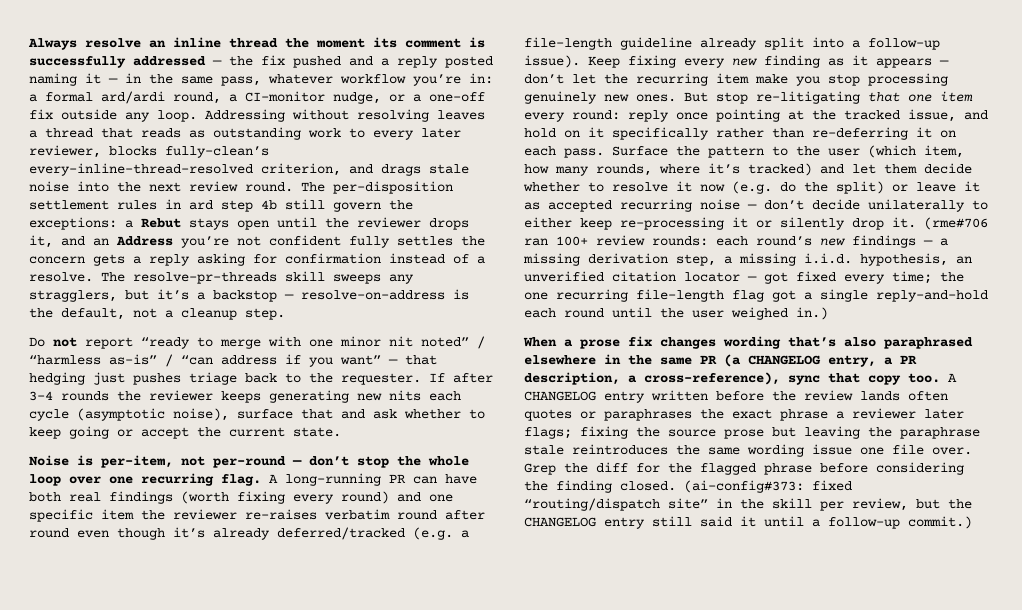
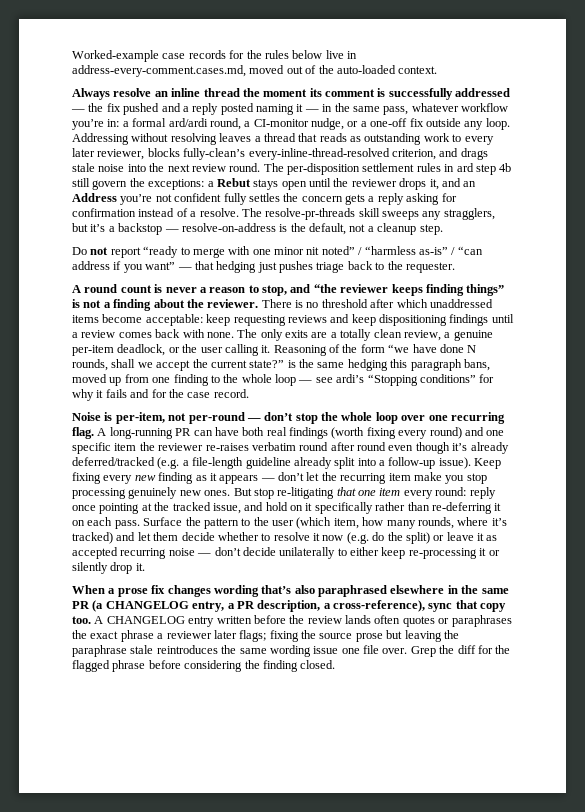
(28, 44) none -> [72,50,357,62] [72,65,438,77] Worked-example case records for the rules below live in address-every-comment.cases.md, moved out of the auto-loaded context. //
[429,373,493,383] [29,390,461,403] [29,408,485,421] [29,426,341,439] If after 3–4 rounds the reviewer keeps generating new nits each cycle (asymptotic noise), surface that and ask whether to keep going or accept the current state. -> [72,284,505,296] [72,299,493,311] [72,314,514,326] [72,329,493,341] [72,344,477,356] [72,359,490,371] [72,374,495,386] [72,389,249,401] // A round count is never a reason to stop, and “the reviewer keeps finding things” is not a finding about the reviewer. There is no threshold after which unaddressed items become acceptable: keep requesting reviews and keep dispositioning findings until a review comes back with none. The only exits are a totally clean review, a genuine per-item deadlock, or the user calling it. Reasoning of the form “we have done N rounds, shall we accept the current state?” is the same hedging this paragraph bans, moved up from one finding to the whole loop — see ardi’s “Stopping conditions” for why it fails and for the case record.
[924,217,988,230] [524,235,948,248] [523,253,972,266] [524,271,964,284] [524,289,988,302] [524,307,828,320] (rme#706 ran 100+ review rounds: each round’s new findings — a missing derivation step, a missing i.i.d. hypothesis, an unverified citation locator — got fixed every time; the one recurring file-length flag got a single reply-and-hold each round until the user weighed in.) -> (145, 567) none
[684,480,852,493] [524,498,972,511] [524,516,972,529] (ai-config#373: fixed “routing/dispatch site” in the skill per review, but the CHANGELOG entry still said it until a follow-up commit.) -> (336, 664) none

